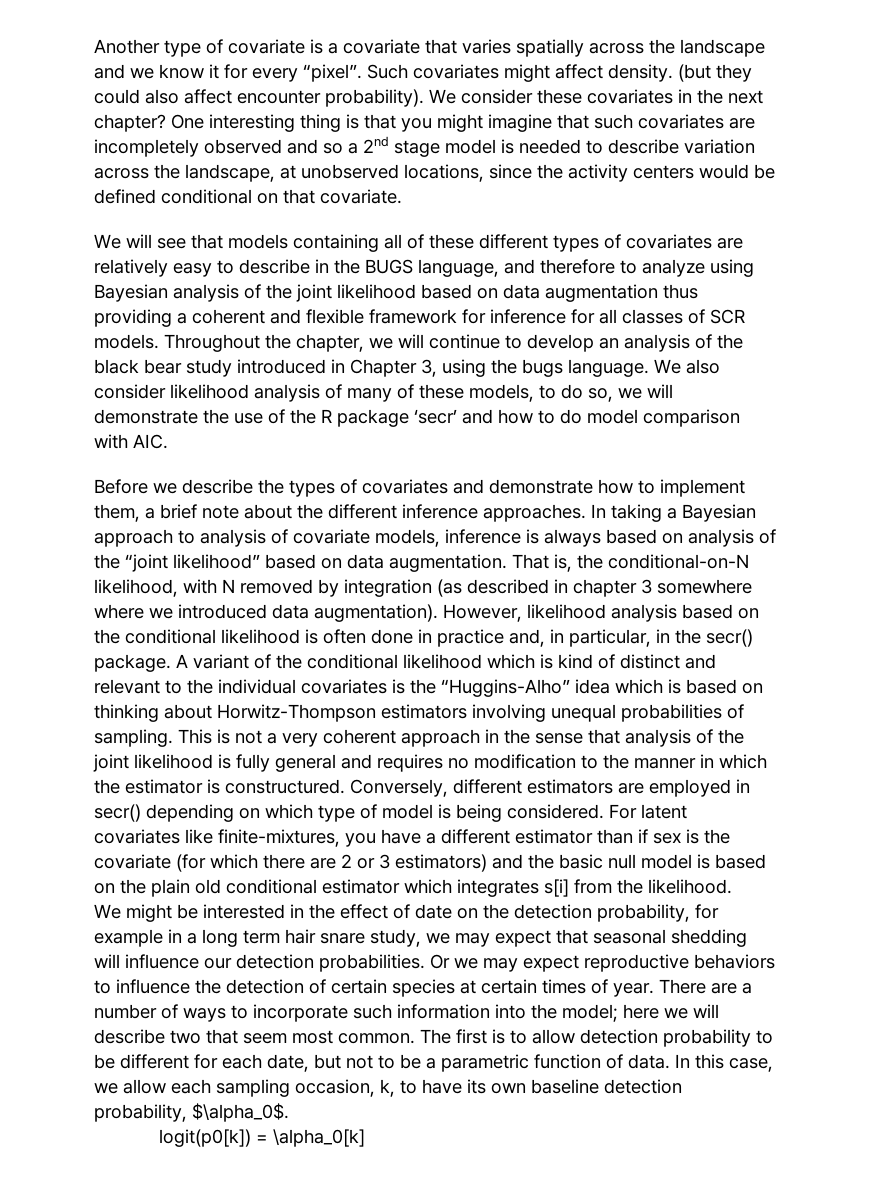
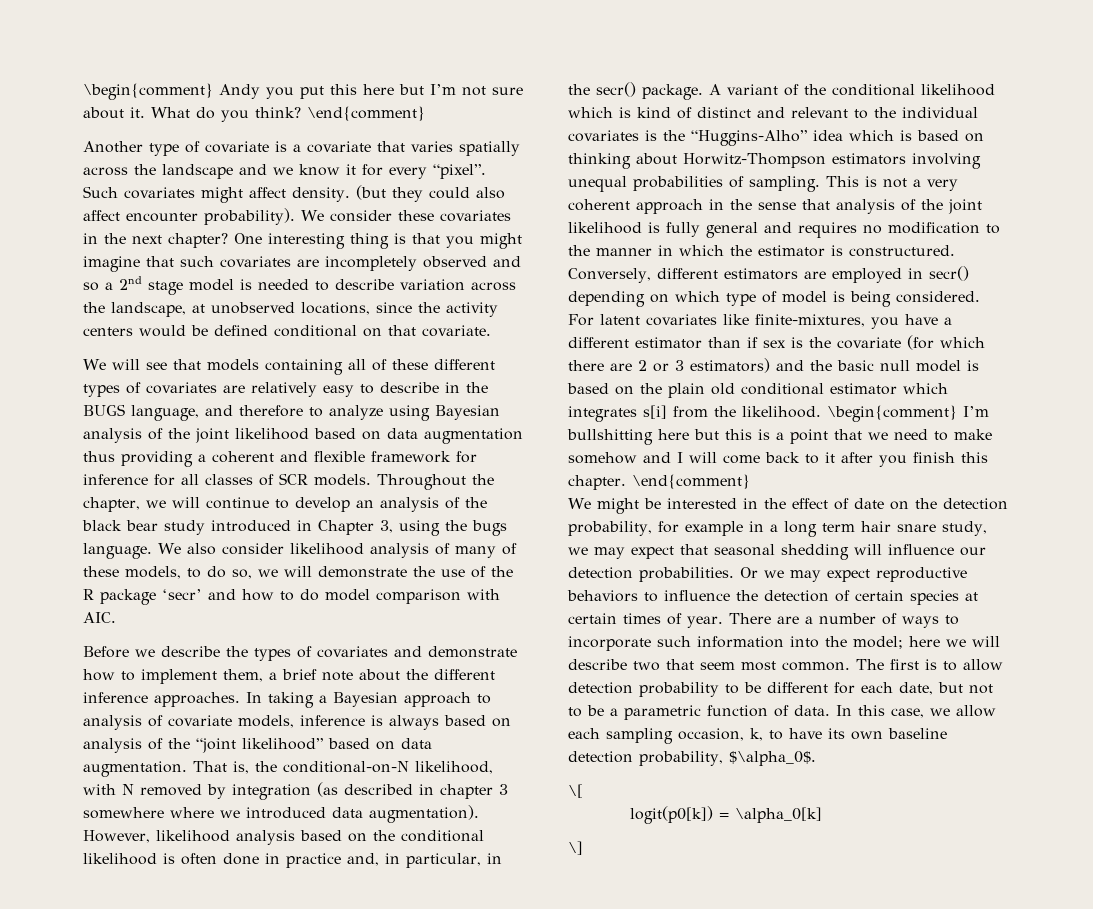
(94, 46) none -> [83,83,523,100] [83,106,425,122] \begin{comment} Andy you put this here but I’m not sure about it. What do you think? \end{comment} //
(732, 886) none -> [827,405,989,422] [567,429,992,445] [568,452,988,467] [568,474,750,490] \begin{comment} I’m bullshitting here but this is a point that we need to make somehow and I will come back to it after you finish this chapter. \end{comment}
(289, 1112) none -> [568,784,583,798] // \[
(365, 1138) none -> [568,841,583,855] // \]

